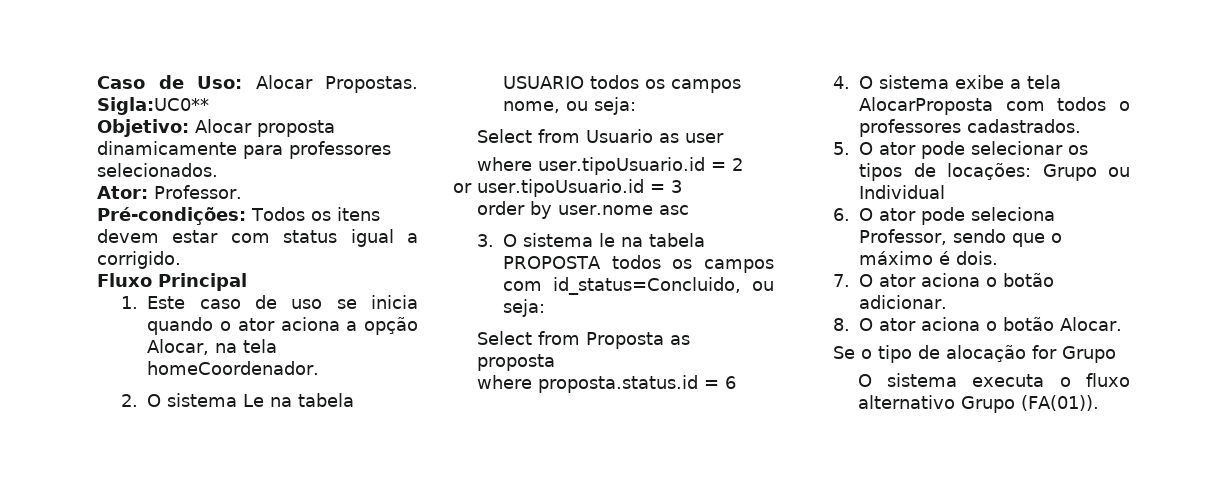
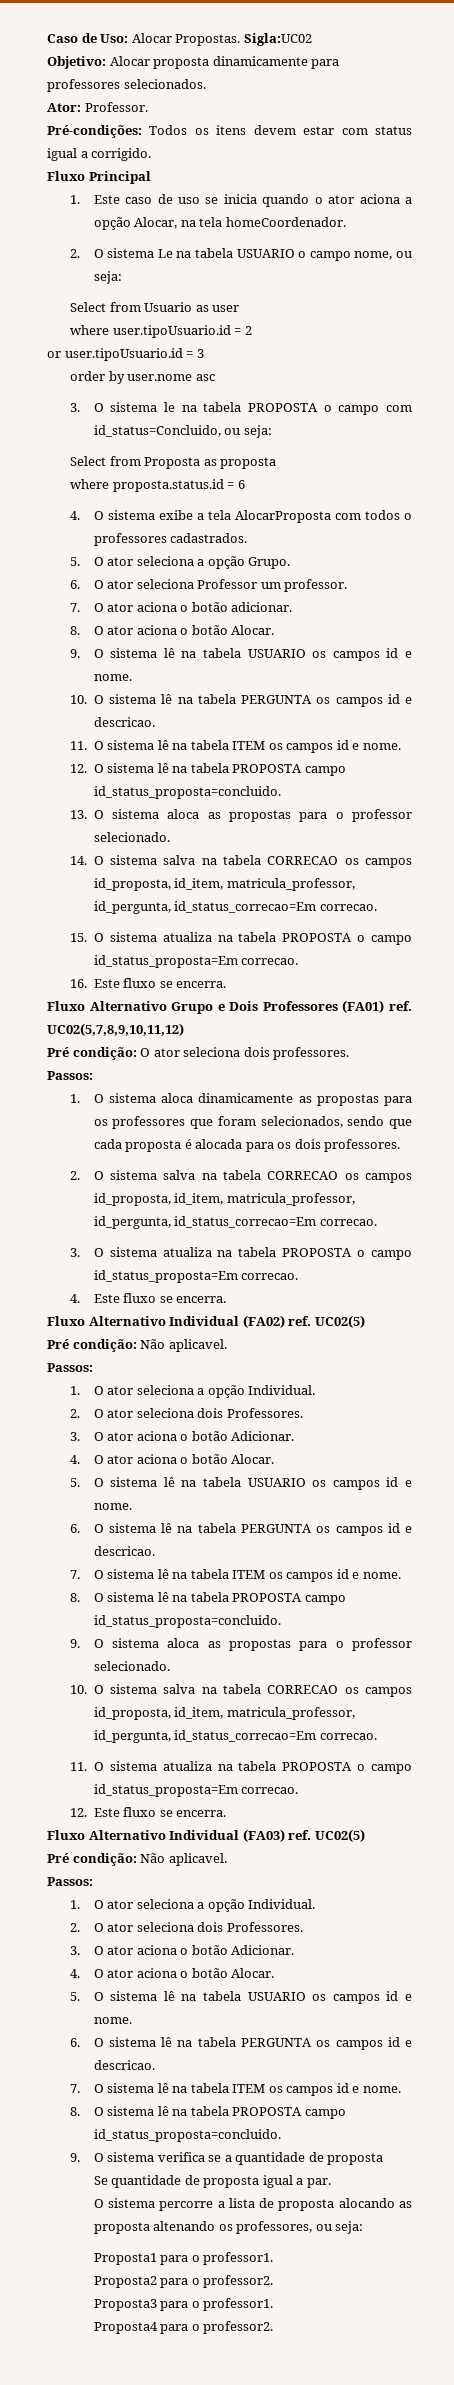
[97,97,209,115] Sigla:UC0** -> [243,33,312,46] Sigla:UC02
[590,75,742,93] todos os campos -> [298,251,351,261] o campo
[611,255,774,273] todos os campos -> [323,405,380,415] o campo
[921,141,1089,159] [859,163,1130,181] [859,185,946,199] [833,207,1056,225] [859,229,1063,247] [859,251,999,265] pode selecionar os tipos de locações: Grupo ou Individual // 6. O ator pode seleciona Professor, sendo que o máximo é dois. -> [136,556,291,569] [70,579,348,592] seleciona a opção Grupo. // 6. O ator seleciona Professor um professor.
[833,345,1117,363] [857,373,1130,387] [857,395,1099,413] Se o tipo de alocação for Grupo // O sistema executa o fluxo alternativo Grupo (FA(01)). -> [70,648,412,661] [93,674,132,681] [70,694,412,707] [93,717,155,727] [70,740,401,753] [70,763,346,776] [93,786,281,799] [70,809,413,822] [93,832,170,842] [70,855,412,868] [93,878,355,891] [93,901,377,914] [70,932,412,945] [93,955,299,968] [70,978,227,988] [47,1000,412,1014] [47,1023,184,1036] [47,1047,350,1060] [47,1071,93,1080] [70,1093,412,1106] [93,1116,412,1129] [93,1139,401,1152] [70,1170,412,1183] [93,1193,355,1206] [93,1216,377,1229] [70,1247,412,1260] [93,1270,299,1283] [70,1293,227,1303] [47,1315,365,1328] [47,1339,227,1352] [47,1363,93,1372] [70,1385,316,1398] [70,1408,303,1418] [70,1431,295,1441] [70,1454,275,1464] [70,1477,412,1490] [93,1503,132,1510] [70,1523,412,1536] [93,1546,155,1556] [70,1569,401,1582] [70,1592,346,1605] [93,1615,281,1628] [70,1638,412,1651] [93,1661,170,1671] [70,1684,412,1697] [93,1707,355,1720] [93,1730,377,1743] [70,1761,412,1774] [93,1784,299,1797] [70,1807,227,1817] [47,1829,365,1842] [47,1853,227,1866] [47,1877,93,1886] [70,1899,316,1912] [70,1922,303,1932] [70,1945,295,1955] [70,1968,275,1978] [70,1991,412,2004] [93,2017,132,2024] [70,2037,412,2050] [93,2060,155,2070] [70,2083,401,2096] [70,2106,346,2119] [93,2129,281,2142] [70,2152,384,2165] [93,2175,331,2188] [93,2198,413,2211] [93,2221,364,2234] [93,2252,274,2265] [93,2275,274,2288] [93,2298,274,2311] [93,2321,274,2334] 9. O sistema lê na tabela USUARIO os campos id e nome. // 10. O sistema lê na tabela PERGUNTA os campos id e descricao. // 11. O sistema lê na tabela ITEM os campos id e nome. // 12. O sistema lê na tabela PROPOSTA campo id_status_proposta=concluido. // 13. O sistema aloca as propostas para o professor selecionado. // 14. O sistema salva na tabela CORRECAO os campos id_proposta, id_item, matricula_professor, id_pergunta, id_status_correcao=Em correcao. // 15. O sistema atualiza na tabela PROPOSTA o campo id_status_proposta=Em correcao. // 16. Este fluxo se encerra. // Fluxo Alternativo Grupo e Dois Professores (FA01) ref. UC02(5,7,8,9,10,11,12) // Pré condição: O ator seleciona dois professores. // Passos: // 1. O sistema aloca dinamicamente as propostas para os professores que foram selecionados, sendo que cada proposta é alocada para os dois professores. // 2. O sistema salva na tabela CORRECAO os campos id_proposta, id_item, matricula_professor, id_pergunta, id_status_correcao=Em correcao. // 3. O sistema atualiza na tabela PROPOSTA o campo id_status_proposta=Em correcao. // 4. Este fluxo se encerra. // Fluxo Alternativo Individual (FA02) ref. UC02(5) // Pré condição: Não aplicavel. // Passos: // 1. O ator seleciona a opção Individual. // 2. O ator seleciona dois Professores. // 3. O ator aciona o botão Adicionar. // 4. O ator aciona o botão Alocar. // 5. O sistema lê na tabela USUARIO os campos id e nome. // 6. O sistema lê na tabela PERGUNTA os campos id e descricao. // 7. O sistema lê na tabela ITEM os campos id e nome. // 8. O sistema lê na tabela PROPOSTA campo id_status_proposta=concluido. // 9. O sistema aloca as propostas para o professor selecionado. // 10. O sistema salva na tabela CORRECAO os campos id_proposta, id_item, matricula_professor, id_pergunta, id_status_correcao=Em correcao. // 11. O sistema atualiza na tabela PROPOSTA o campo id_status_proposta=Em correcao. // 12. Este fluxo se encerra. // Fluxo Alternativo Individual (FA03) ref. UC02(5) // Pré condição: Não aplicavel. // Passos: // 1. O ator seleciona a opção Individual. // 2. O ator seleciona dois Professores. // 3. O ator aciona o botão Adicionar. // 4. O ator aciona o botão Alocar. // 5. O sistema lê na tabela USUARIO os campos id e nome. // 6. O sistema lê na tabela PERGUNTA os campos id e descricao. // 7. O sistema lê na tabela ITEM os campos id e nome. // 8. O sistema lê na tabela PROPOSTA campo id_status_proposta=concluido. // 9. O sistema verifica se a quantidade de proposta // Se quantidade de proposta igual a par. // O sistema percorre a lista de proposta alocando as proposta altenando os professores, ou seja: // Proposta1 para o professor1. // Proposta2 para o professor2. // Proposta3 para o professor1. // Proposta4 para o professor2.

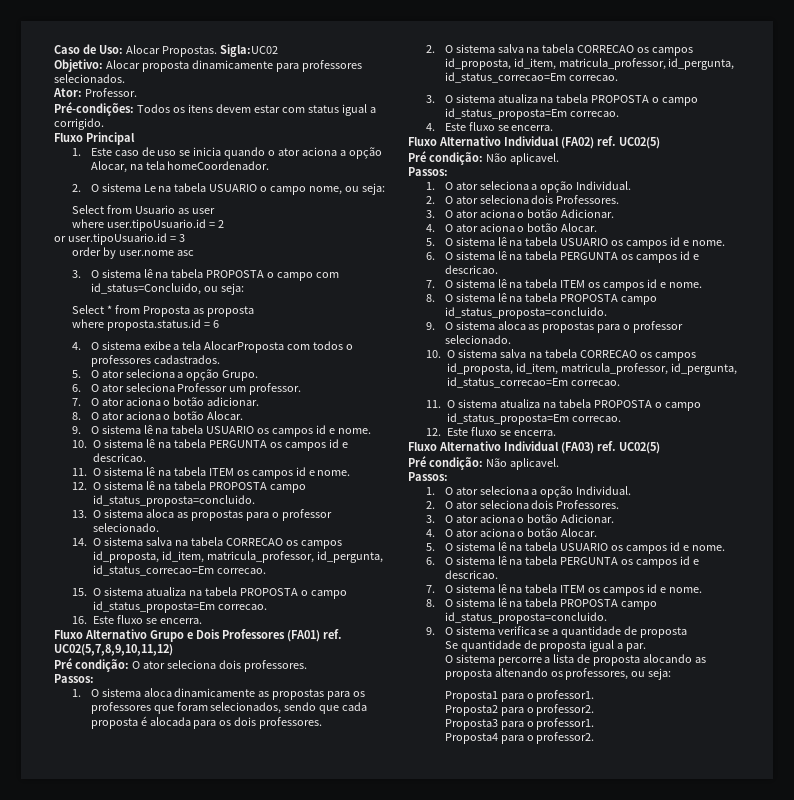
[164,402,176,412] le -> [143,269,153,278] lê
(107, 461) none -> [107,305,113,314] *

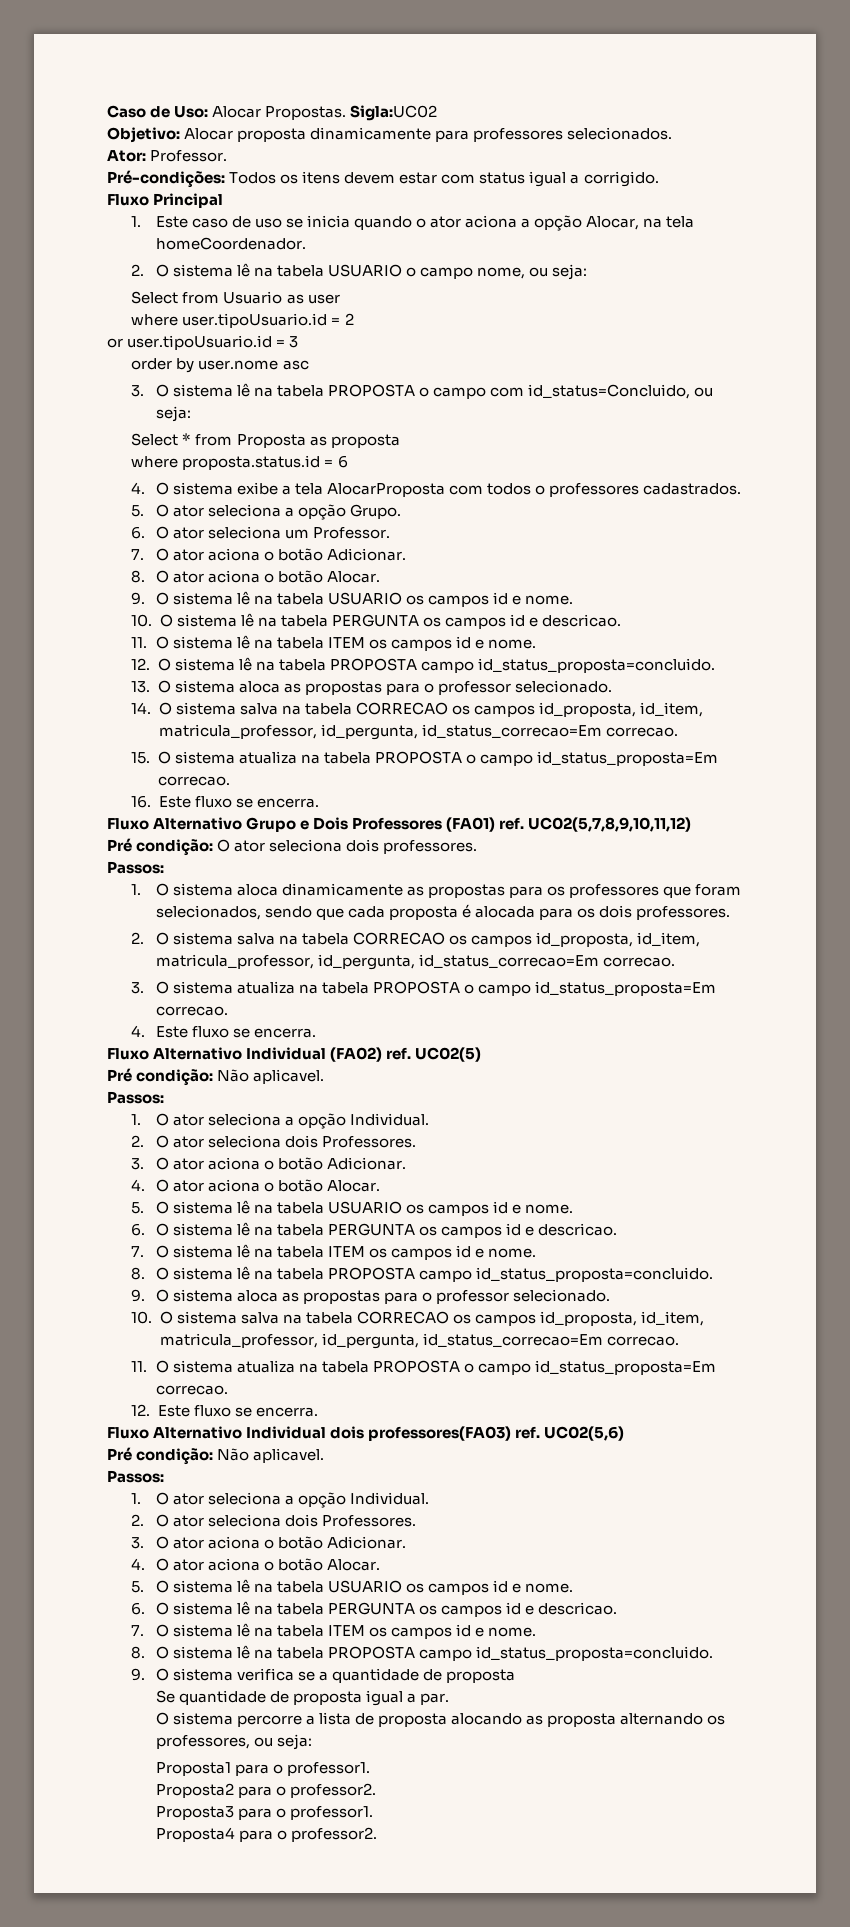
[143,184,156,192] Le -> [236,263,250,277] lê
[177,383,302,395] Professor um professor. -> [284,527,390,539] um Professor.
[207,397,260,406] adicionar. -> [327,548,407,561] Adicionar.
[560,441,660,454] (FA03) ref. UC02(5) -> [330,1426,625,1441] dois professores(FA03) ref. UC02(5,6)
[494,668,548,677] altenando -> [620,1713,704,1725] alternando

